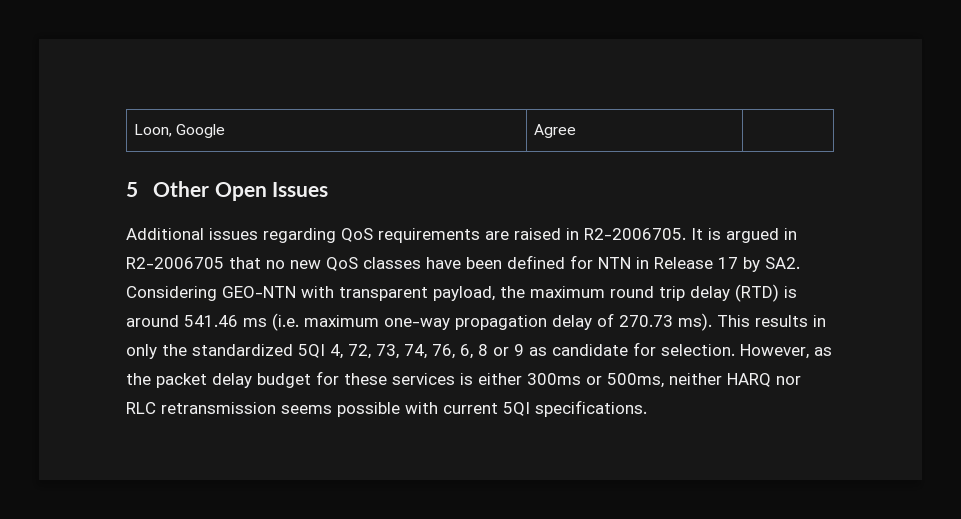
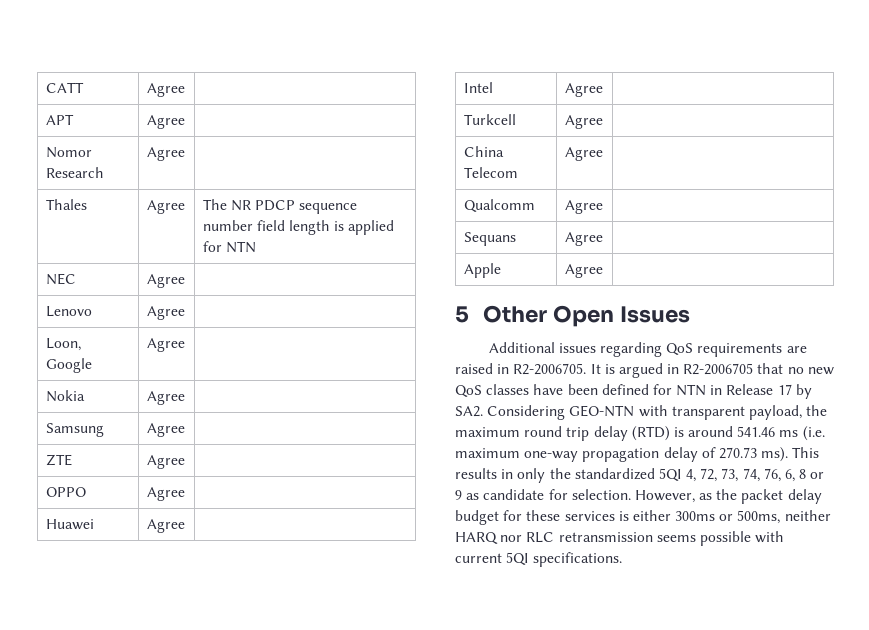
[134,124,226,138] Loon, Google -> [45,82,84,93] [146,83,185,97] [45,114,74,125] [146,115,185,129] [45,147,92,158] [45,167,104,178] [146,147,185,161] [45,199,87,210] [146,200,185,214] [202,199,358,214] [202,220,395,235] [202,241,256,253] [45,273,76,285] [146,274,185,288] [45,306,92,317] [146,306,185,320] [45,338,81,351] [45,358,92,373] [146,338,185,352] [45,390,85,402] [146,391,185,405] [45,423,104,437] [146,423,185,437] [45,454,72,466] [146,455,185,469] [45,487,86,497] [146,487,185,501] [45,519,94,530] [146,519,185,533] [463,82,493,93] [564,83,603,97] [463,114,516,125] [564,115,603,129] [463,146,504,157] [463,167,518,178] [564,147,603,161] [463,199,535,213] [564,200,603,214] [463,232,516,246] [564,232,603,246] [463,263,501,278] CATT | Agree | // APT | Agree | // Nomor Research | Agree | // Thales | Agree | The NR PDCP sequence number field length is applied for NTN // NEC | Agree | // Lenovo | Agree | // Loon, Google | Agree | // Nokia | Agree | // Samsung | Agree | // ZTE | Agree | // OPPO | Agree | // Huawei | Agree | // Intel | Agree | // Turkcell | Agree | // China Telecom | Agree | // Qualcomm | Agree | // Sequans | Agree | // Apple

